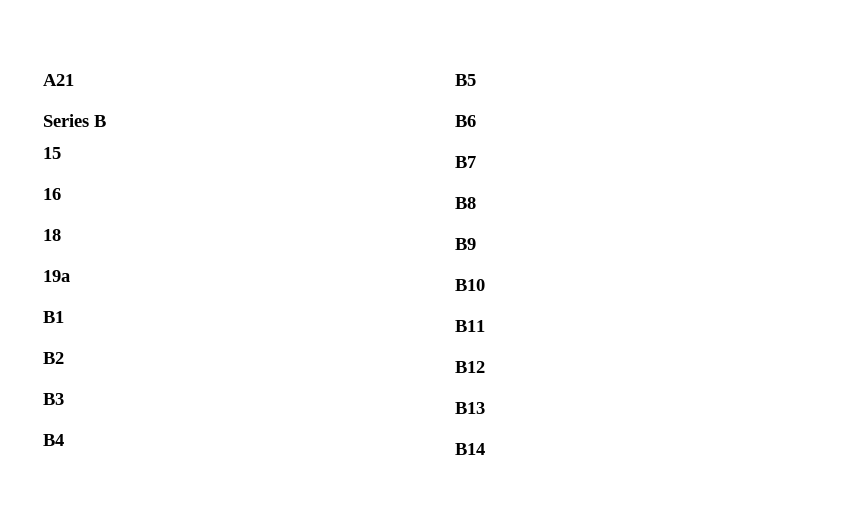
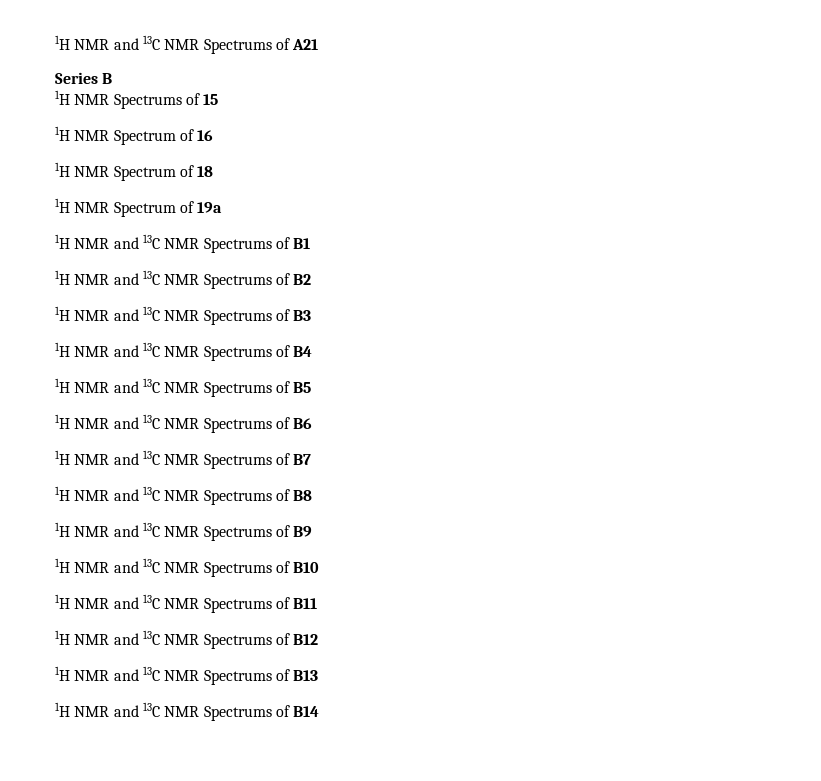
[43,74,74,86] [43,114,106,127] [43,147,61,159] [43,188,61,200] [43,229,61,241] [43,270,70,282] [43,311,64,323] [43,352,64,364] [43,393,64,405] [43,434,64,446] [455,74,476,86] [455,115,476,127] [455,156,476,168] [455,197,476,209] [455,238,476,250] [455,279,485,291] [455,320,485,332] [455,361,485,373] [455,402,485,414] A21 // Series B // 15 // 16 // 18 // 19a // B1 // B2 // B3 // B4 // B5 // B6 // B7 // B8 // B9 // B10 // B11 // B12 // B13 // -> [55,35,319,54] [55,72,113,84] [55,90,219,109] [55,126,214,145] [55,162,214,181] [55,198,223,217] [55,234,311,253] [55,270,312,289] [55,306,312,325] [55,342,313,361] [55,378,312,397] [55,414,313,433] [55,450,312,469] [55,486,313,505] [55,522,313,541] [55,558,320,577] [55,594,318,613] [55,630,319,649] [55,666,319,685] [55,702,290,721] 1H NMR and 13C NMR Spectrums of A21 // Series B // 1H NMR Spectrums of 15 // 1H NMR Spectrum of 16 // 1H NMR Spectrum of 18 // 1H NMR Spectrum of 19a // 1H NMR and 13C NMR Spectrums of B1 // 1H NMR and 13C NMR Spectrums of B2 // 1H NMR and 13C NMR Spectrums of B3 // 1H NMR and 13C NMR Spectrums of B4 // 1H NMR and 13C NMR Spectrums of B5 // 1H NMR and 13C NMR Spectrums of B6 // 1H NMR and 13C NMR Spectrums of B7 // 1H NMR and 13C NMR Spectrums of B8 // 1H NMR and 13C NMR Spectrums of B9 // 1H NMR and 13C NMR Spectrums of B10 // 1H NMR and 13C NMR Spectrums of B11 // 1H NMR and 13C NMR Spectrums of B12 // 1H NMR and 13C NMR Spectrums of B13 // 1H NMR and 13C NMR Spectrums of

